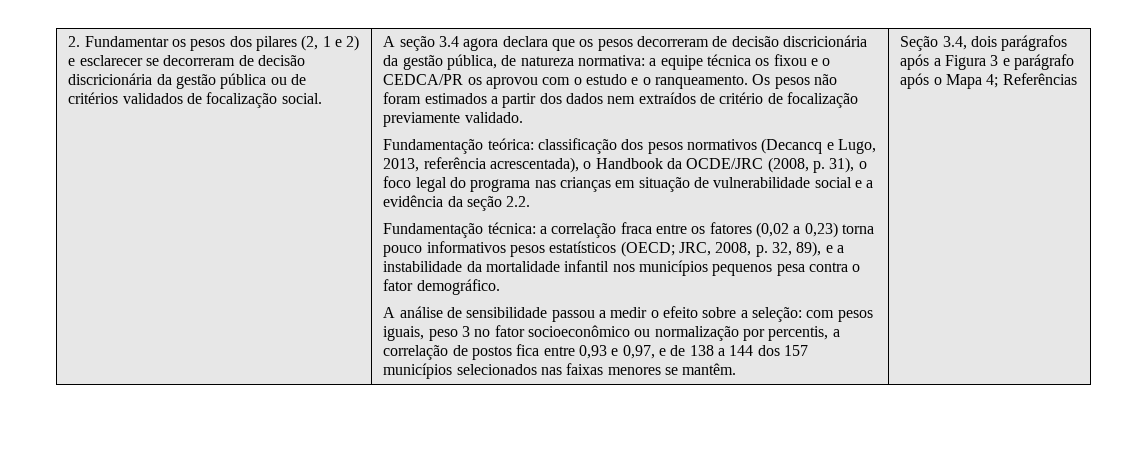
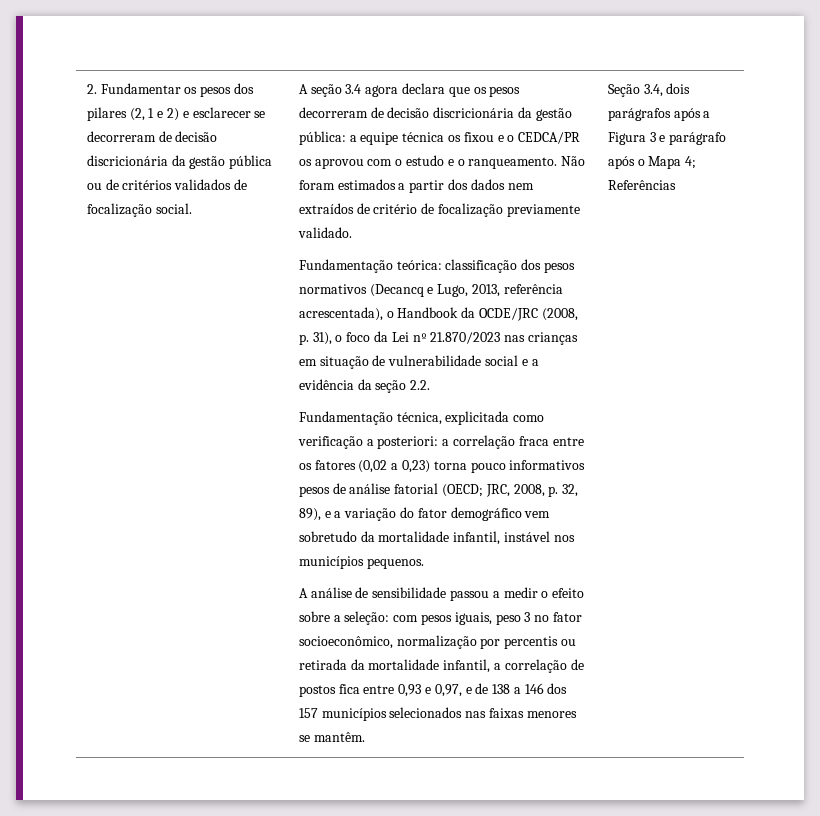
[446,54,645,70] pública, de natureza normativa: -> [298,131,346,145] pública:
[752,74,837,89] Os pesos não -> [561,156,586,166] Não
[415,177,531,192] legal do programa -> [374,331,501,344] da Lei nº 21.870/2023
[487,222,536,234] técnica: -> [396,411,545,425] [297,436,439,449] técnica, explicitada como verificação a posteriori:
[549,241,617,253] estatísticos -> [332,483,439,494] de análise fatorial
[383,260,861,276] [383,279,500,295] instabilidade da mortalidade infantil nos municípios pequenos pesa contra o fator demográfico. -> [344,507,551,521] [298,531,575,545] [298,556,424,569] variação do fator demográfico vem sobretudo da mortalidade infantil, instável nos municípios pequenos.
[527,325,829,341] socioeconômico ou normalização por percentis, -> [298,635,577,649] [298,659,491,673] socioeconômico, normalização por percentis ou retirada da mortalidade infantil,
[729,345,754,356] 144 -> [524,683,544,694] 146

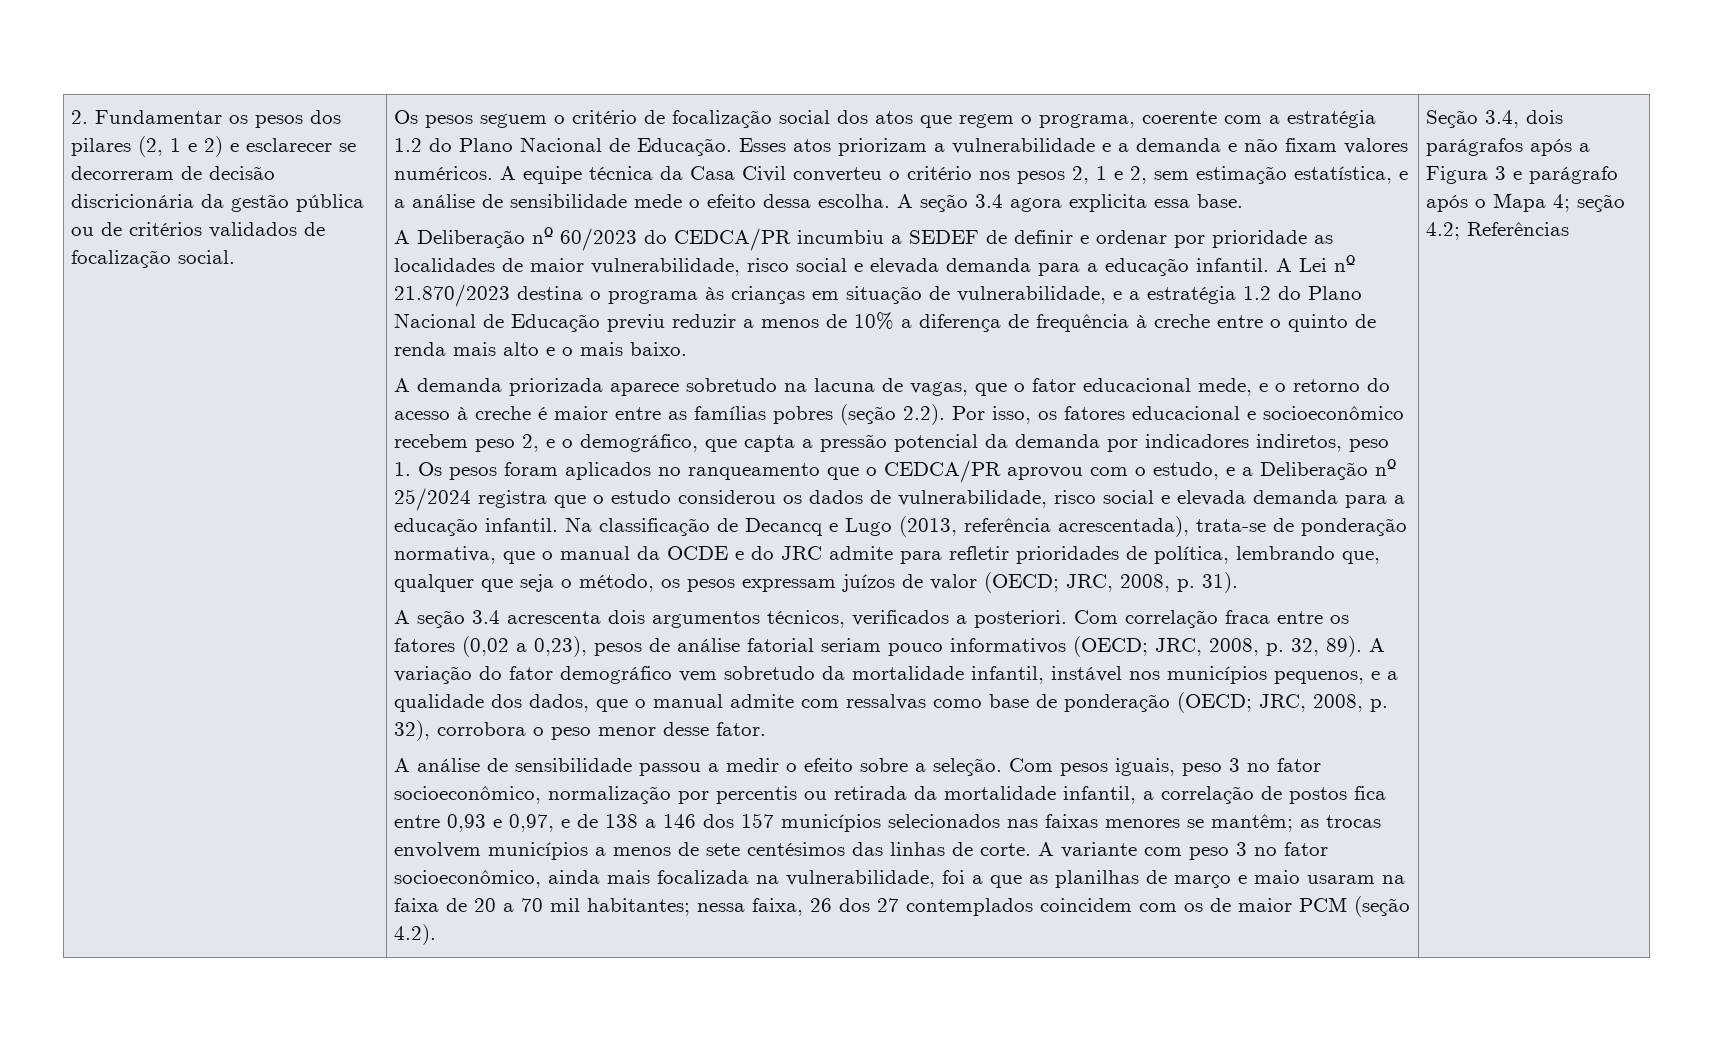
[298,83,521,97] [298,107,572,121] [298,131,581,145] [298,155,586,169] [298,179,534,193] [298,203,580,217] [297,227,352,238] [298,259,576,273] [298,284,563,297] [298,307,578,321] [298,331,578,345] [298,355,539,369] [298,379,431,393] [298,411,545,425] [297,436,450,449] A seção 3.4 agora declara que os pesos decorreram de decisão discricionária da gestão pública: a equipe técnica os fixou e o CEDCA/PR os aprovou com o estudo e o ranqueamento. Não foram estimados a partir dos dados nem extraídos de critério de focalização previamente validado. // Fundamentação teórica: classificação dos pesos normativos (Decancq e Lugo, 2013, referência acrescentada), o Handbook da OCDE/JRC (2008, p. 31), o foco da Lei nº 21.870/2023 nas crianças em situação de vulnerabilidade social e a evidência da seção 2.2. // Fundamentação técnica, explicitada como verificação a posteriori: a -> [394,110,1377,128] [394,137,1409,156] [394,166,1409,184] [394,194,1244,212] [394,227,1334,251] [394,255,1356,276] [394,284,1363,307] [394,312,1377,332] [394,342,688,356] [394,378,1391,396] [394,404,1405,425] [394,434,1390,452] [394,459,1397,483] [394,488,1406,511] [394,516,1408,537] [394,546,1381,564] [394,572,1239,593] [394,610,1119,628] Os pesos seguem o critério de focalização social dos atos que regem o programa, coerente com a estratégia 1.2 do Plano Nacional de Educação. Esses atos priorizam a vulnerabilidade e a demanda e não fixam valores numéricos. A equipe técnica da Casa Civil converteu o critério nos pesos 2, 1 e 2, sem estimação estatística, e a análise de sensibilidade mede o efeito dessa escolha. A seção 3.4 agora explicita essa base. // A Deliberação nº 60/2023 do CEDCA/PR incumbiu a SEDEF de definir e ordenar por prioridade as localidades de maior vulnerabilidade, risco social e elevada demanda para a educação infantil. A Lei nº 21.870/2023 destina o programa às crianças em situação de vulnerabilidade, e a estratégia 1.2 do Plano Nacional de Educação previu reduzir a menos de 10% a diferença de frequência à creche entre o quinto de renda mais alto e o mais baixo. // A demanda priorizada aparece sobretudo na lacuna de vagas, que o fator educacional mede, e o retorno do acesso à creche é maior entre as famílias pobres (seção 2.2). Por isso, os fatores educacional e socioeconômico recebem peso 2, e o demográfico, que capta a pressão potencial da demanda por indicadores indiretos, peso 1. Os pesos foram aplicados no ranqueamento que o CEDCA/PR aprovou com o estudo, e a Deliberação nº 25/2024 registra que o estudo considerou os dados de vulnerabilidade, risco social e elevada demanda para a educação infantil. Na classificação de Decancq e Lugo (2013, referência acrescentada), trata-se de ponderação normativa, que o manual da OCDE e do JRC admite para refletir prioridades de política, lembrando que, qualquer que seja o método, os pesos expressam juízos de valor (OECD; JRC, 2008, p. 31). // A seção 3.4 acrescenta dois argumentos técnicos, verificados a posteriori. Com
[402,460,586,473] 0,23) torna pouco informativos -> [534,636,588,657] 0,23),
(439, 488) none -> [821,638,1067,656] seriam pouco informativos
[298,508,342,521] 89), e a -> [1326,636,1386,657] 89). A
[366,558,424,569] pequenos. -> [1274,671,1399,684] [394,692,1389,713] [394,720,767,741] pequenos, e a qualidade dos dados, que o manual admite com ressalvas como base de ponderação (OECD; JRC, 2008, p. 32), corrobora o peso menor desse fator.
[344,611,419,625] seleção: com -> [933,758,1054,776] seleção. Com
[313,732,365,742] mantêm. -> [1211,814,1382,832] [394,842,1329,860] [394,870,1406,888] [394,896,1411,917] [394,924,437,945] mantêm; as trocas envolvem municípios a menos de sete centésimos das linhas de corte. A variante com peso 3 no fator socioeconômico, ainda mais focalizada na vulnerabilidade, foi a que as planilhas de março e maio usaram na faixa de 20 a 70 mil habitantes; nessa faixa, 26 dos 27 contemplados coincidem com os de maior PCM (seção 4.2).
(697, 162) none -> [1577,194,1626,212] [1426,222,1461,240] seção 4.2;

